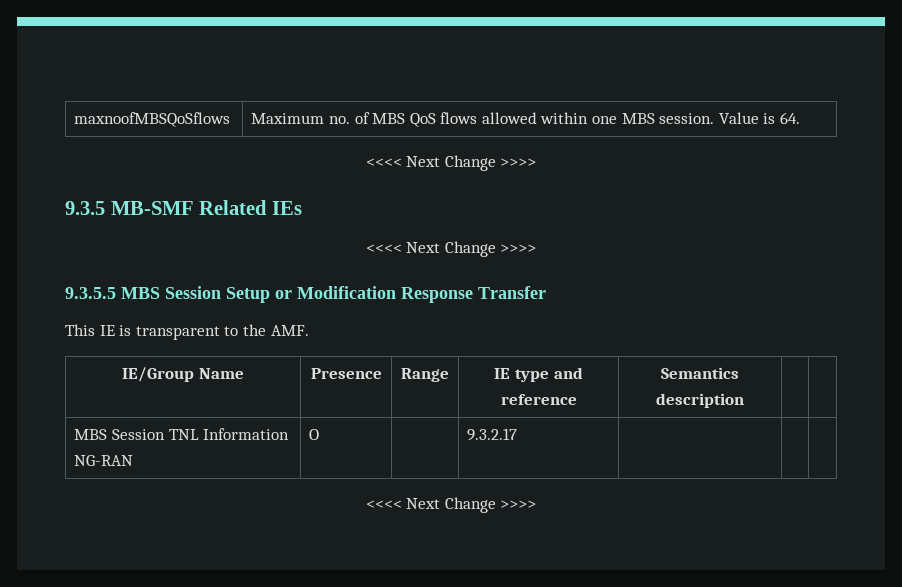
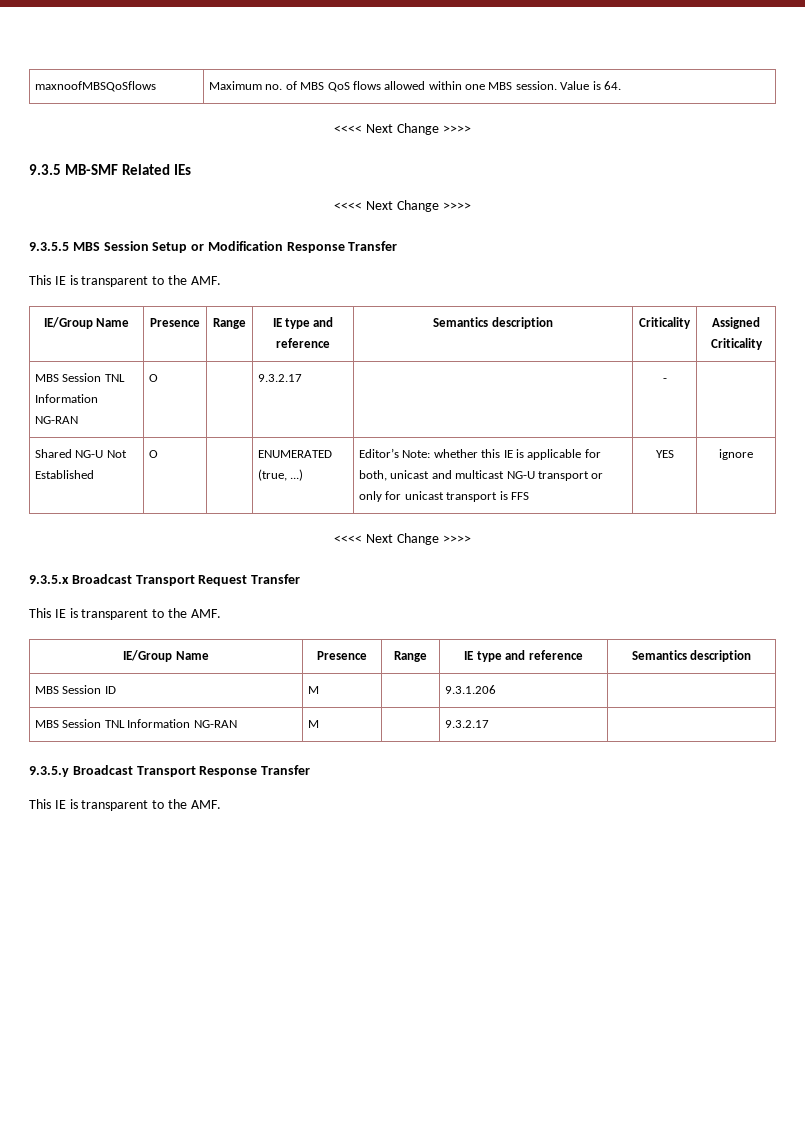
(744, 400) | -> [639,317,691,329] [712,317,760,329] [710,338,763,350] Criticality | Assigned Criticality
[365,497,537,513] | // <<<< Next Change >>>> -> [662,378,667,382] [35,449,127,458] [35,470,95,479] [149,450,159,458] [258,450,333,458] [258,469,304,481] [359,448,601,460] [359,470,604,481] [359,491,529,502] [655,450,674,458] [719,449,753,460] [334,533,471,545] [29,574,301,586] [29,608,221,620] [123,650,209,662] [317,651,367,660] [394,651,427,662] [464,650,583,662] [631,650,752,662] [35,685,116,694] [308,686,320,694] [445,685,497,694] [35,719,237,728] [308,720,320,728] [445,720,490,728] [29,765,311,777] [29,799,221,811] - | // Shared NG-U Not Established | O | | ENUMERATED (true, ...) | Editor’s Note: whether this IE is applicable for both, unicast and multicast NG-U transport or only for unicast transport is FFS | YES | ignore // <<<< Next Change >>>> // 9.3.5.x Broadcast Transport Request Transfer // This IE is transparent to the AMF. // IE/Group Name | Presence | Range | IE type and reference | Semantics description // MBS Session ID | M | | 9.3.1.206 | // MBS Session TNL Information NG-RAN | M | | 9.3.2.17 | // 9.3.5.y Broadcast Transport Response Transfer // This IE is transparent to the AMF.

